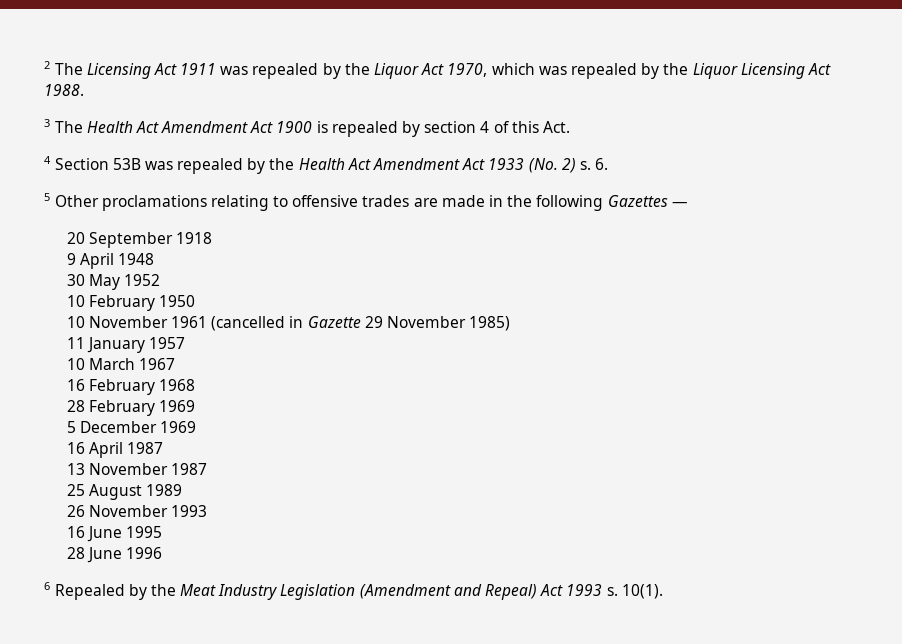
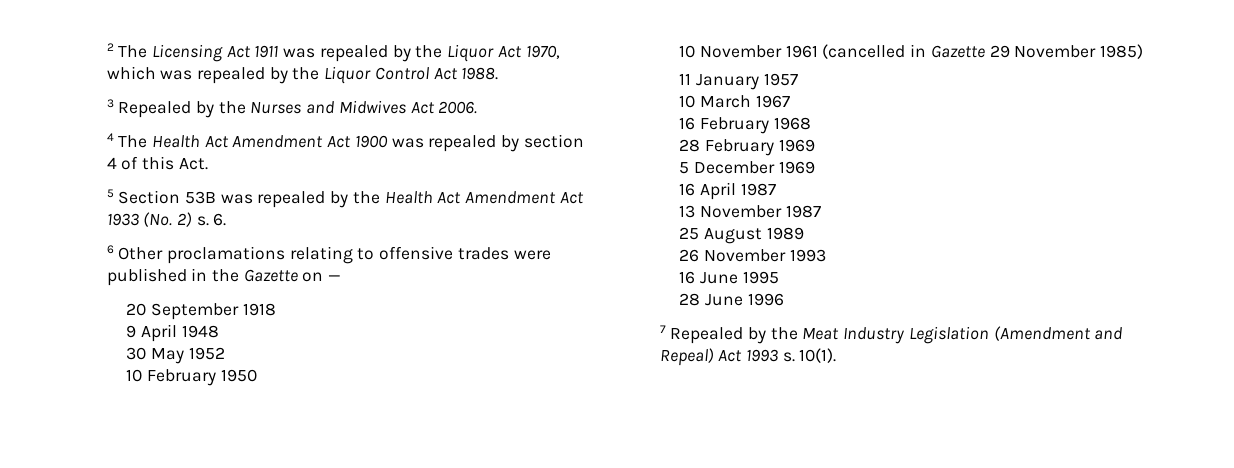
[740,63,805,79] Licensing -> [374,67,429,80] Control
(51, 123) none -> [118,100,478,118] [106,133,114,141] Repealed by the Nurses and Midwives Act 2006. // 4
[316,121,328,133] is -> [391,138,424,148] was
[44,156,52,164] 4 -> [106,189,114,198] 5
[44,193,51,201] 5 -> [106,245,114,254] 6
[413,195,668,211] are made in the following Gazettes -> [513,250,551,260] [106,268,324,286] were published in the Gazette on
[44,582,51,590] 6 -> [659,325,666,333] 7

